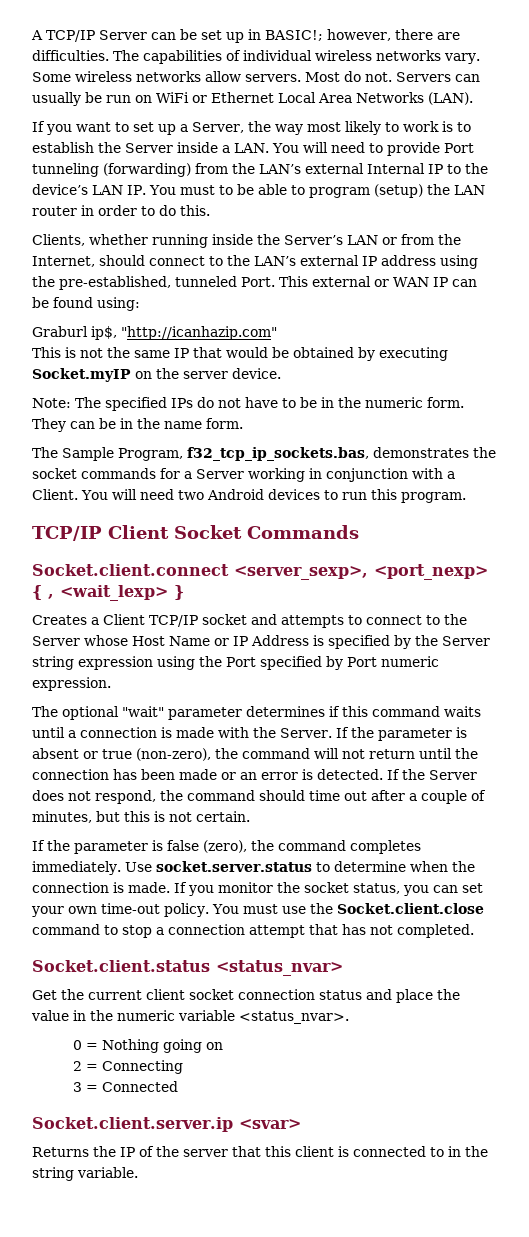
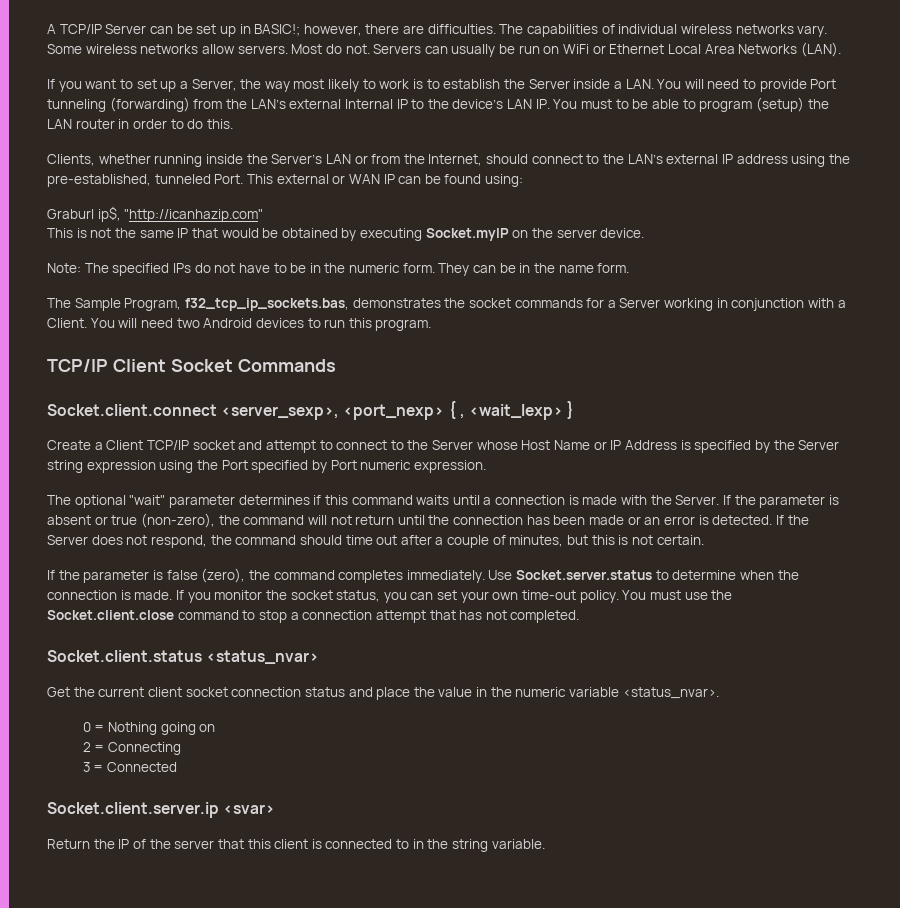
[32,615,87,625] Creates -> [47,440,91,450] Create
[281,615,344,628] attempts -> [265,440,316,453] attempt
[155,861,312,872] socket.server.status -> [516,570,653,580] Socket.server.status
[32,1147,89,1157] Returns -> [47,839,90,849] Return

